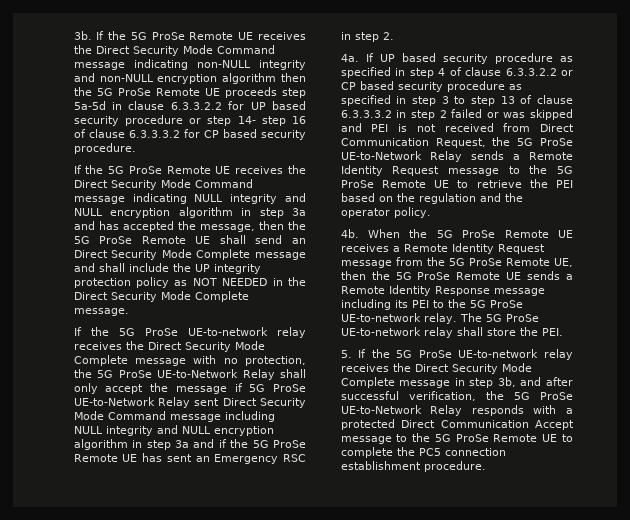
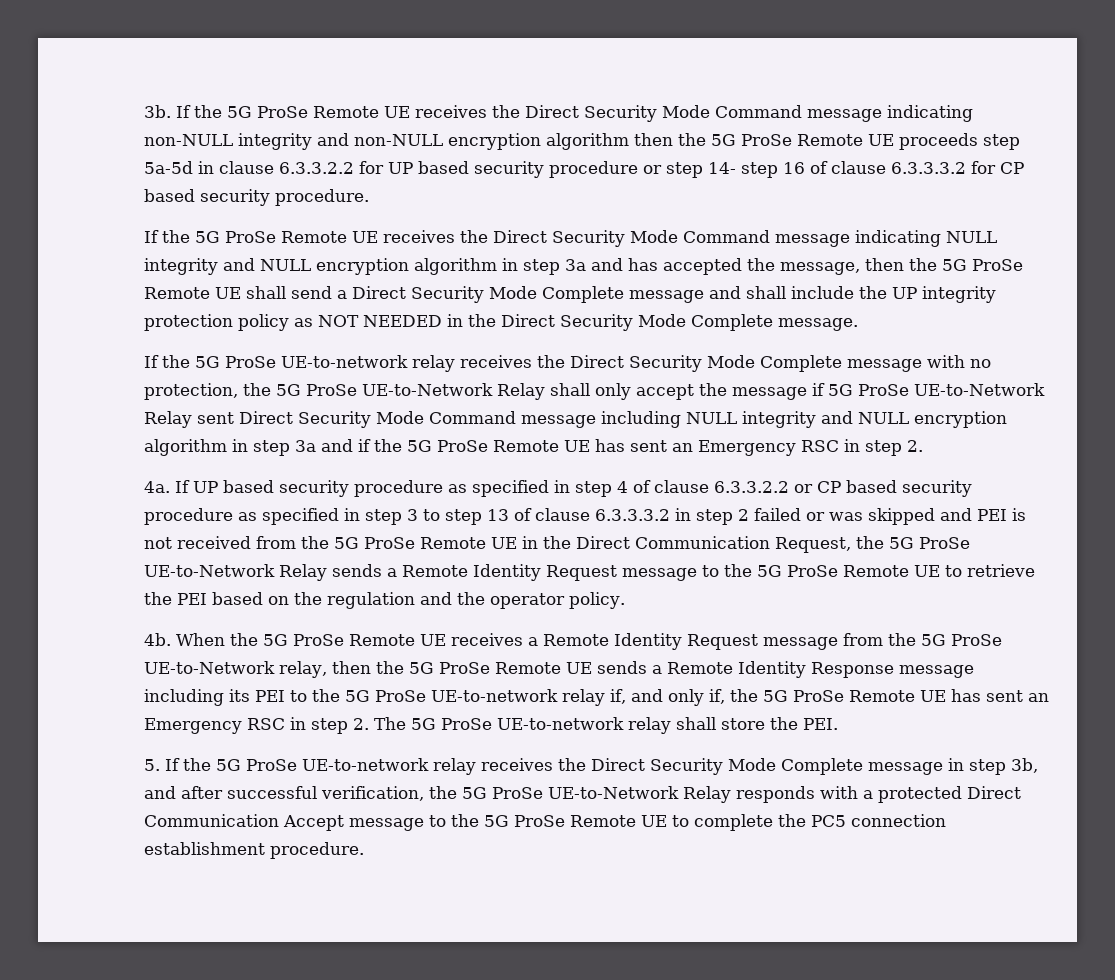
[292,238,307,244] an -> [336,290,347,299] a
(531, 127) none -> [300,536,571,549] the 5G ProSe Remote UE in the
[505,258,573,267] Remote UE, -> [143,661,327,678] UE-to-Network relay,
[423,313,457,324] relay. -> [561,689,1049,706] [143,717,369,734] relay if, and only if, the 5G ProSe Remote UE has sent an Emergency RSC in step 2.

